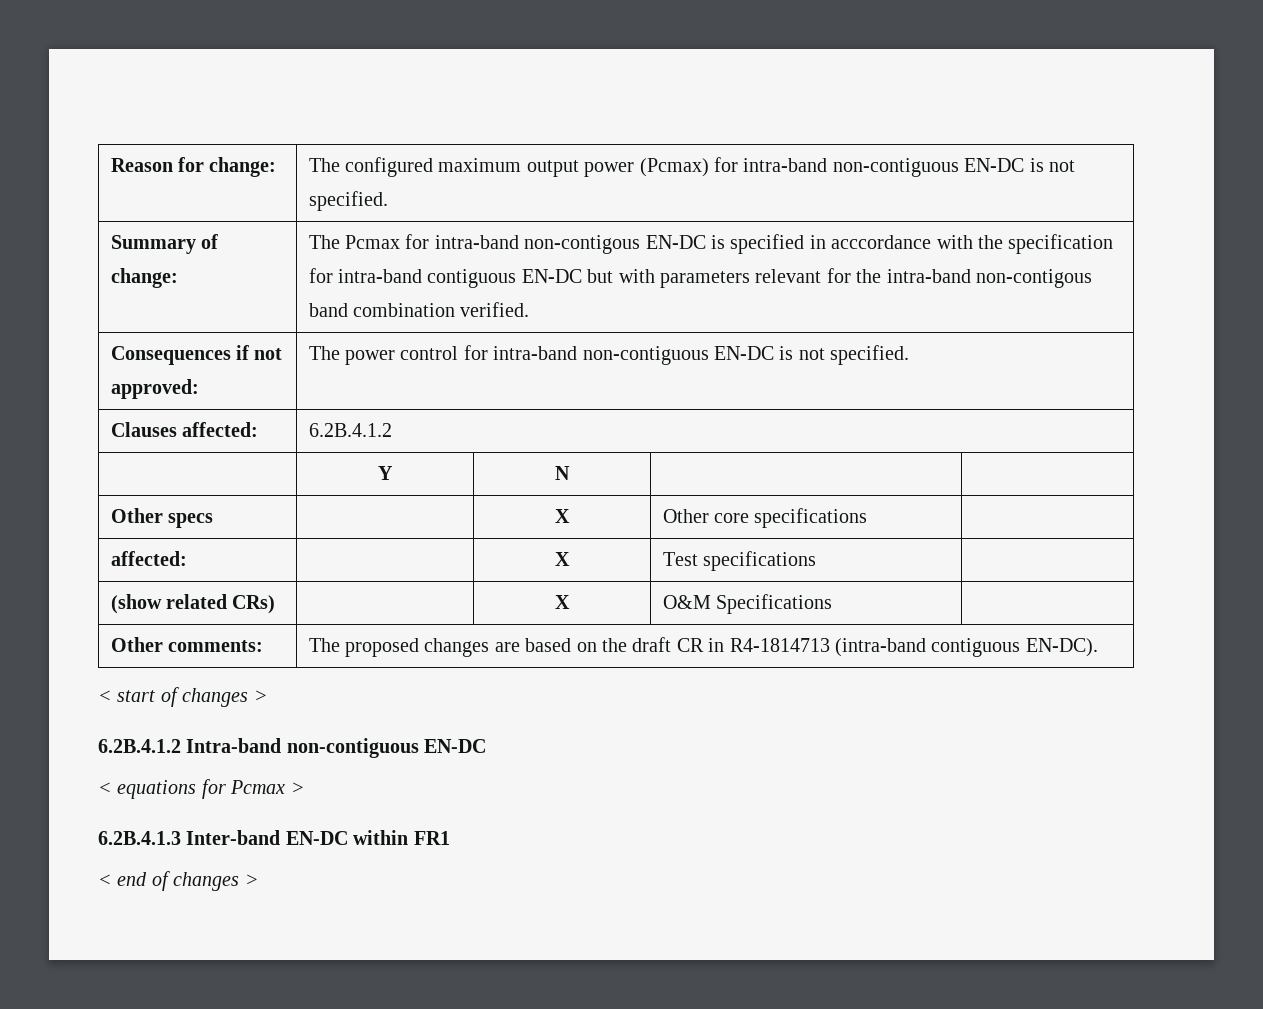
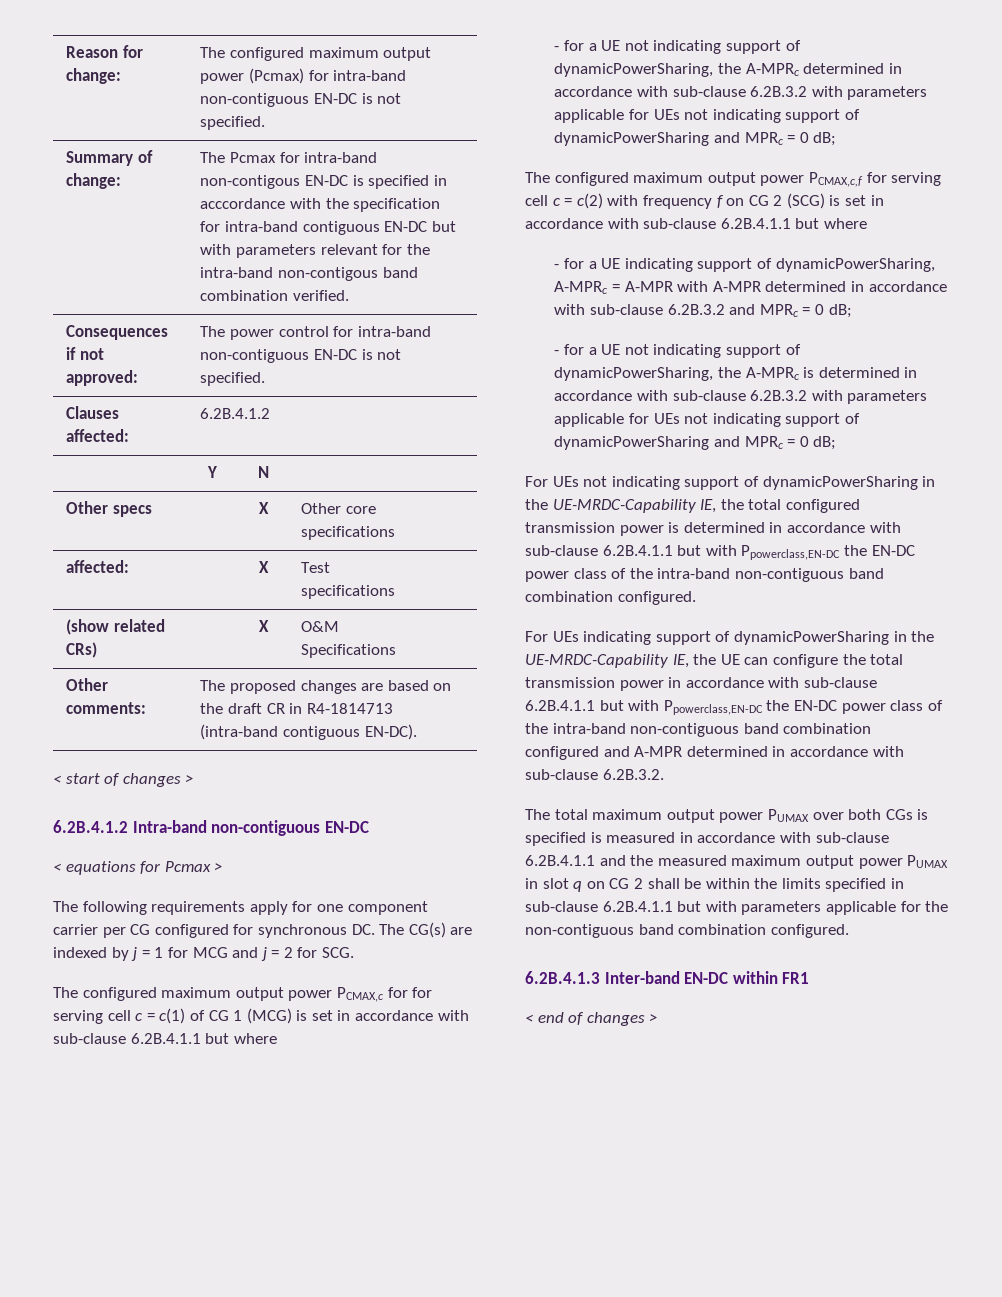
(305, 788) none -> [53,901,428,915] [53,922,473,938] [53,947,355,961] [53,987,433,1002] [53,1008,469,1024] [53,1033,277,1044] [554,40,801,54] [554,63,902,77] [554,86,928,100] [554,109,860,123] [554,132,837,146] [525,172,942,187] [525,193,884,209] [525,218,867,229] [554,258,935,272] [554,281,947,294] [554,304,852,318] [554,344,801,358] [554,367,918,381] [554,390,928,404] [554,413,860,427] [554,436,837,450] [525,476,936,490] [525,499,860,513] [525,522,901,536] [525,545,915,560] [525,568,884,582] [525,591,696,605] [525,631,935,645] [525,654,904,668] [525,677,877,691] [525,700,943,715] [525,723,872,737] [525,746,904,760] [525,769,664,780] [525,809,929,823] [525,832,889,846] [525,855,949,869] [525,878,905,892] [525,901,949,915] [525,924,849,938] // The following requirements apply for one component carrier per CG configured for synchronous DC. The CG(s) are indexed by j = 1 for MCG and j = 2 for SCG. // The configured maximum output power PCMAX,c for for serving cell c = c(1) of CG 1 (MCG) is set in accordance with sub-clause 6.2B.4.1.1 but where // - for a UE not indicating support of dynamicPowerSharing, the A-MPRc determined in accordance with sub-clause 6.2B.3.2 with parameters applicable for UEs not indicating support of dynamicPowerSharing and MPRc = 0 dB; // The configured maximum output power PCMAX,c,f for serving cell c = c(2) with frequency f on CG 2 (SCG) is set in accordance with sub-clause 6.2B.4.1.1 but where // - for a UE indicating support of dynamicPowerSharing, A-MPRc = A-MPR with A-MPR determined in accordance with sub-clause 6.2B.3.2 and MPRc = 0 dB; // - for a UE not indicating support of dynamicPowerSharing, the A-MPRc is determined in accordance with sub-clause 6.2B.3.2 with parameters applicable for UEs not indicating support of dynamicPowerSharing and MPRc = 0 dB; // For UEs not indicating support of dynamicPowerSharing in the UE-MRDC-Capability IE, the total configured transmission power is determined in accordance with sub-clause 6.2B.4.1.1 but with Ppowerclass,EN-DC the EN-DC power class of the intra-band non-contiguous band combination configured. // For UEs indicating support of dynamicPowerSharing in the UE-MRDC-Capability IE, the UE can configure the total transmission power in accordance with sub-clause 6.2B.4.1.1 but with Ppowerclass,EN-DC the EN-DC power class of the intra-band non-contiguous band combination configured and A-MPR determined in accordance with sub-clause 6.2B.3.2. // The total maximum output power PUMAX over both CGs is specified is measured in accordance with sub-clause 6.2B.4.1.1 and the measured maximum output power PUMAX in slot q on CG 2 shall be within the limits specified in sub-clause 6.2B.4.1.1 but with parameters applicable for the non-contiguous band combination configured.

